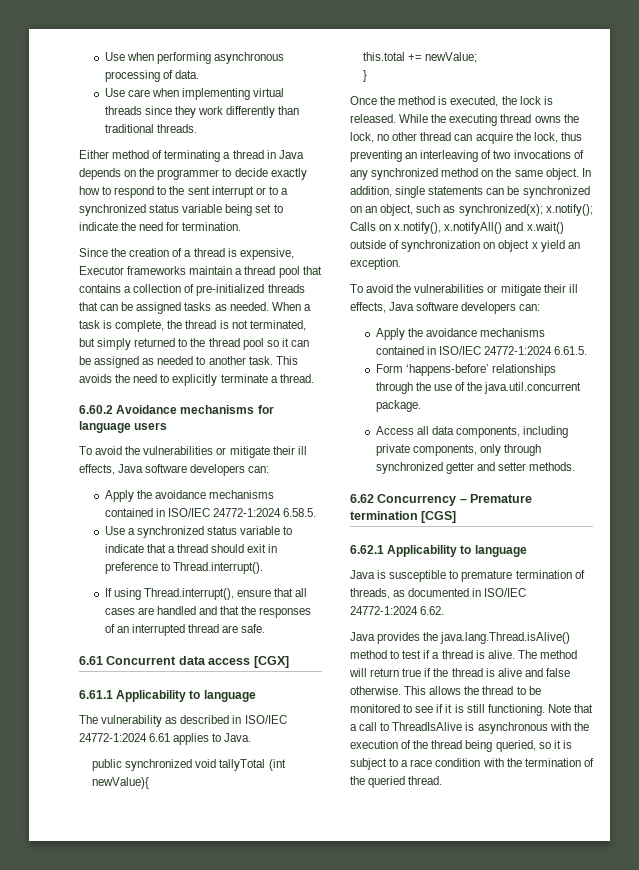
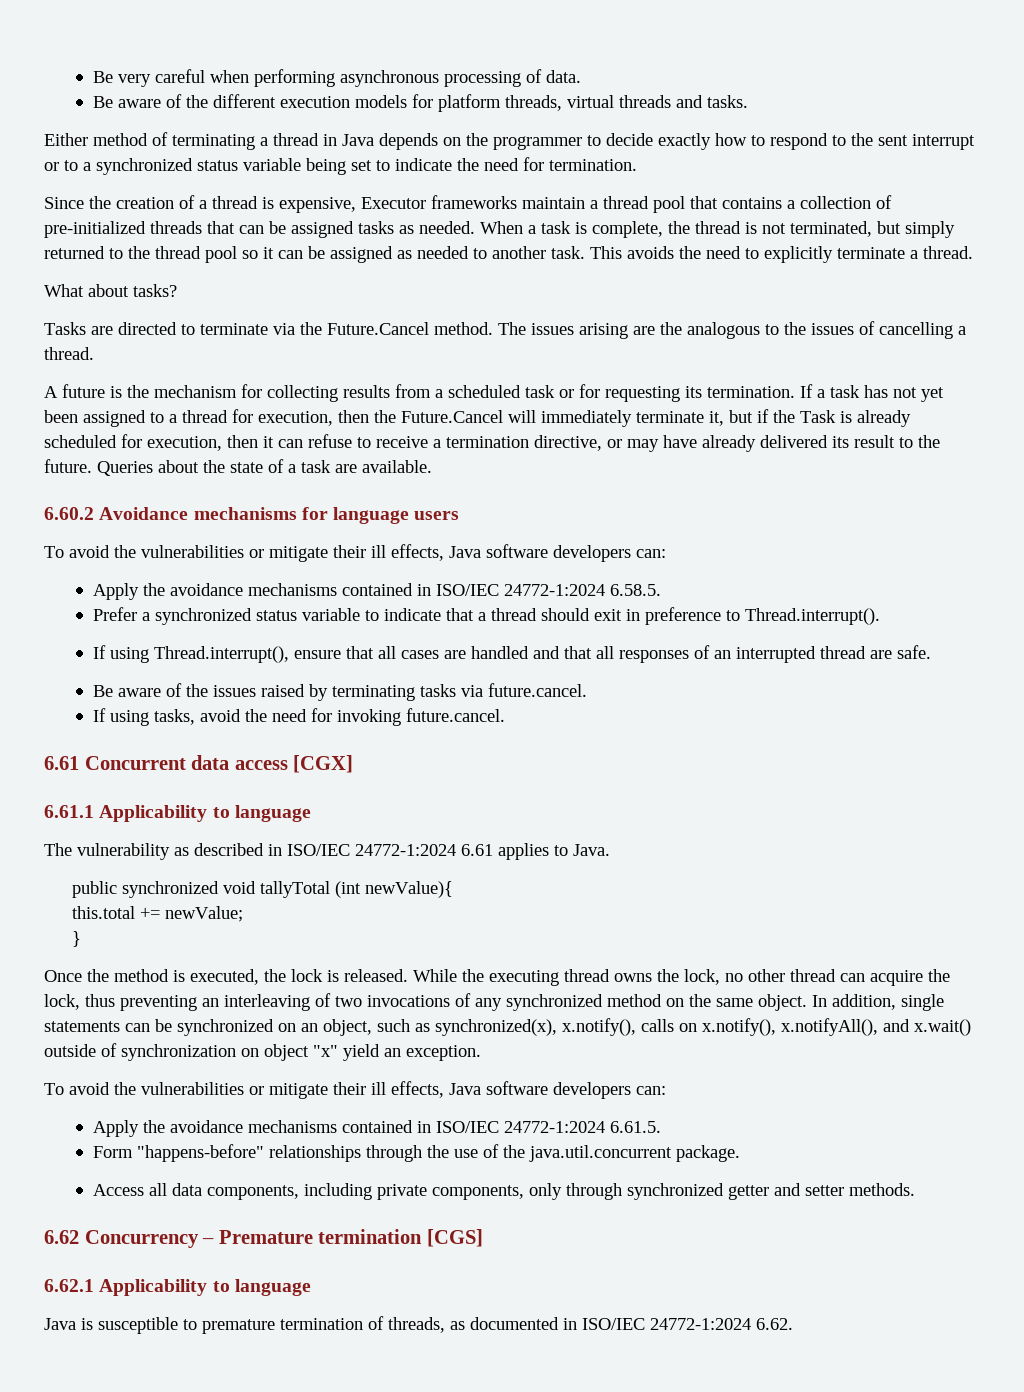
[104,52,125,61] Use -> [92,69,205,87] Be very careful
[104,88,285,100] [104,106,300,118] [104,124,197,133] Use care when implementing virtual threads since they work differently than traditional threads. -> [92,94,748,112] Be aware of the different execution models for platform threads, virtual threads and tasks.
(314, 378) none -> [44,284,177,297] [44,321,966,339] [44,347,94,360] [44,384,944,402] [44,409,911,427] [44,434,940,452] [44,459,432,476] // What about tasks? // Tasks are directed to terminate via the Future.Cancel method. The issues arising are the analogous to the issues of cancelling a thread. // A future is the mechanism for collecting results from a scheduled task or for requesting its termination. If a task has not yet been assigned to a thread for execution, then the Future.Cancel will immediately terminate it, but if the Task is already scheduled for execution, then it can refuse to receive a termination directive, or may have already delivered its result to the future. Queries about the state of a task are available.
[104,526,125,535] Use -> [92,607,137,621] Prefer
[241,606,257,615] the -> [595,646,614,659] all
(266, 628) none -> [92,683,587,701] [92,708,505,726] // Be aware of the issues raised by terminating tasks via future.cancel. // If using tasks, avoid the need for invoking future.cancel.
[458,204,593,216] [350,222,376,231] synchronized(x); x.notify(); Calls -> [435,1018,674,1036] synchronized(x), x.notify(), calls
[444,222,503,234] x.notifyAll() -> [781,1018,878,1036] x.notifyAll(),
[531,242,538,249] x -> [313,1045,338,1057] "x"
[405,364,489,376] ‘happens-before’ -> [136,1144,264,1162] "happens-before"
[350,632,571,644] [350,650,577,659] [349,668,570,677] [350,686,541,695] [350,704,593,716] [350,722,589,734] [350,740,572,752] [350,758,594,770] [350,776,443,788] // Java provides the java.lang.Thread.isAlive() method to test if a thread is alive. The method will return true if the thread is alive and false otherwise. This allows the thread to be monitored to see if it is still functioning. Note that a call to ThreadIsAlive is asynchronous with the execution of the thread being queried, so it is subject to a race condition with the termination of the queried thread. -> (793, 1324) none

